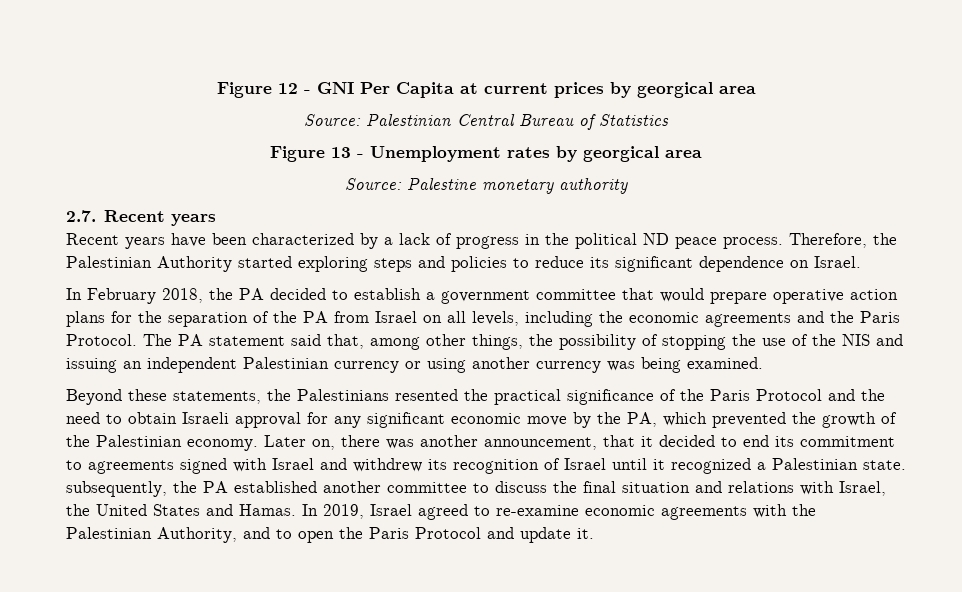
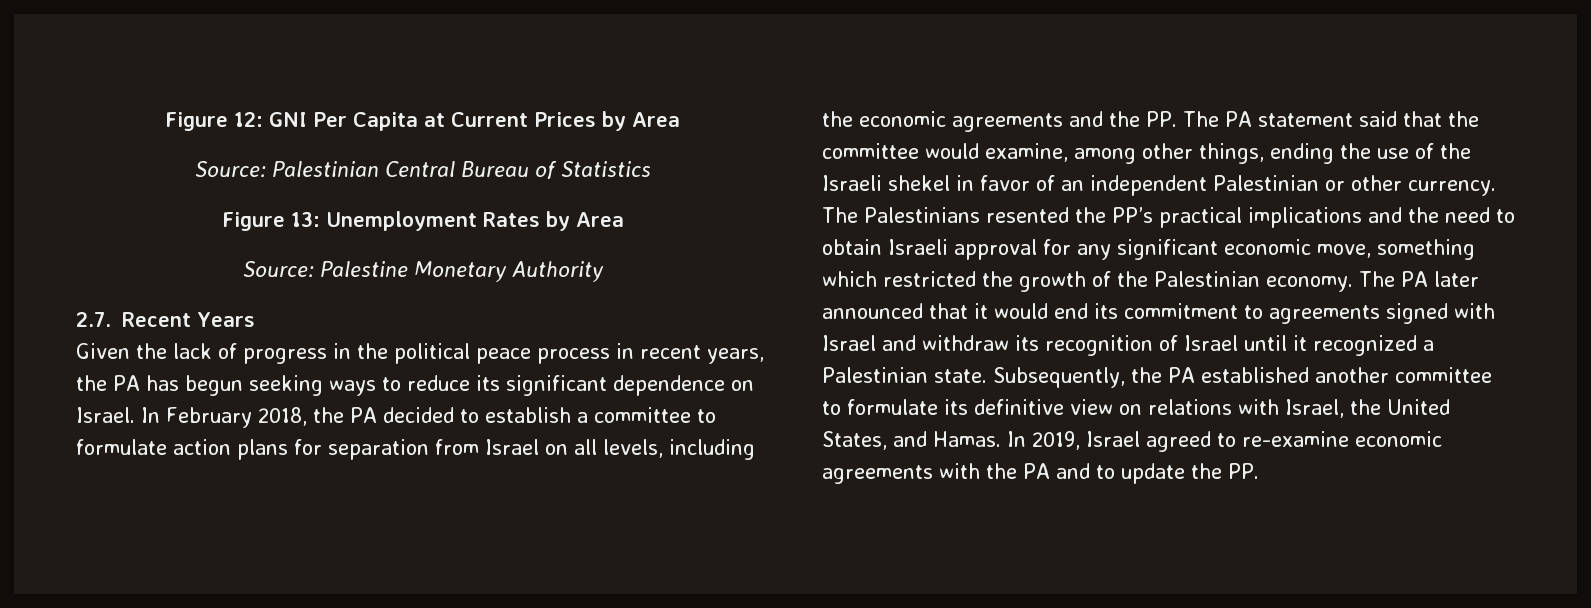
[216,82,311,98] Figure 12 - -> [165,112,263,131] Figure 12:
[483,82,756,98] current prices by georgical area -> [451,111,680,131] Current Prices by Area
[331,146,702,162] 13 - Unemployment rates by georgical area -> [290,211,624,231] 13: Unemployment Rates by Area
[482,178,628,194] monetary authority -> [413,261,604,282] Monetary Authority
[171,214,217,226] [66,233,393,249] years // Recent years have been characterized by a -> [196,312,255,327] [76,343,167,359] Years // Given the
[643,233,897,249] [66,256,507,272] ND peace process. Therefore, the Palestinian Authority started exploring steps and policies -> [476,343,764,364] [76,375,376,396] peace process in recent years, the PA has begun seeking ways
(861, 262) // -> (135, 415) none
[441,288,898,304] [66,311,328,327] government committee that would prepare operative action plans for the separation of the PA -> [593,407,716,423] [76,439,429,460] committee to formulate action plans for separation
[860,311,900,323] [66,334,137,346] Paris Protocol. -> [1146,111,1177,127] PP.
[327,334,903,350] [66,357,763,373] [66,389,822,405] that, among other things, the possibility of stopping the use of the NIS and issuing an independent Palestinian currency or using another currency was being examined. // Beyond these statements, the Palestinians resented the practical significance of the Paris Protocol -> [1402,111,1479,127] [822,143,1471,164] [822,175,1496,196] [822,207,1362,228] that the committee would examine, among other things, ending the use of the Israeli shekel in favor of an independent Palestinian or other currency. The Palestinians resented the PP’s practical implications
[527,412,786,428] move by the PA, which prevented -> [1317,239,1475,260] [822,271,976,287] move, something which restricted
[264,435,737,450] Later on, there was another announcement, that it decided to -> [1358,271,1479,287] [822,303,1048,319] The PA later announced that it would
[353,458,422,472] withdrew -> [922,335,1009,351] withdraw
[66,481,167,497] subsequently, -> [993,367,1125,388] Subsequently,
[495,481,722,493] discuss the final situation and -> [847,399,1142,415] formulate its definitive view on
[153,504,200,516] States -> [822,431,887,450] States,
[66,527,594,543] Palestinian Authority, and to open the Paris Protocol and update it. -> [1023,463,1259,484] PA and to update the PP.

